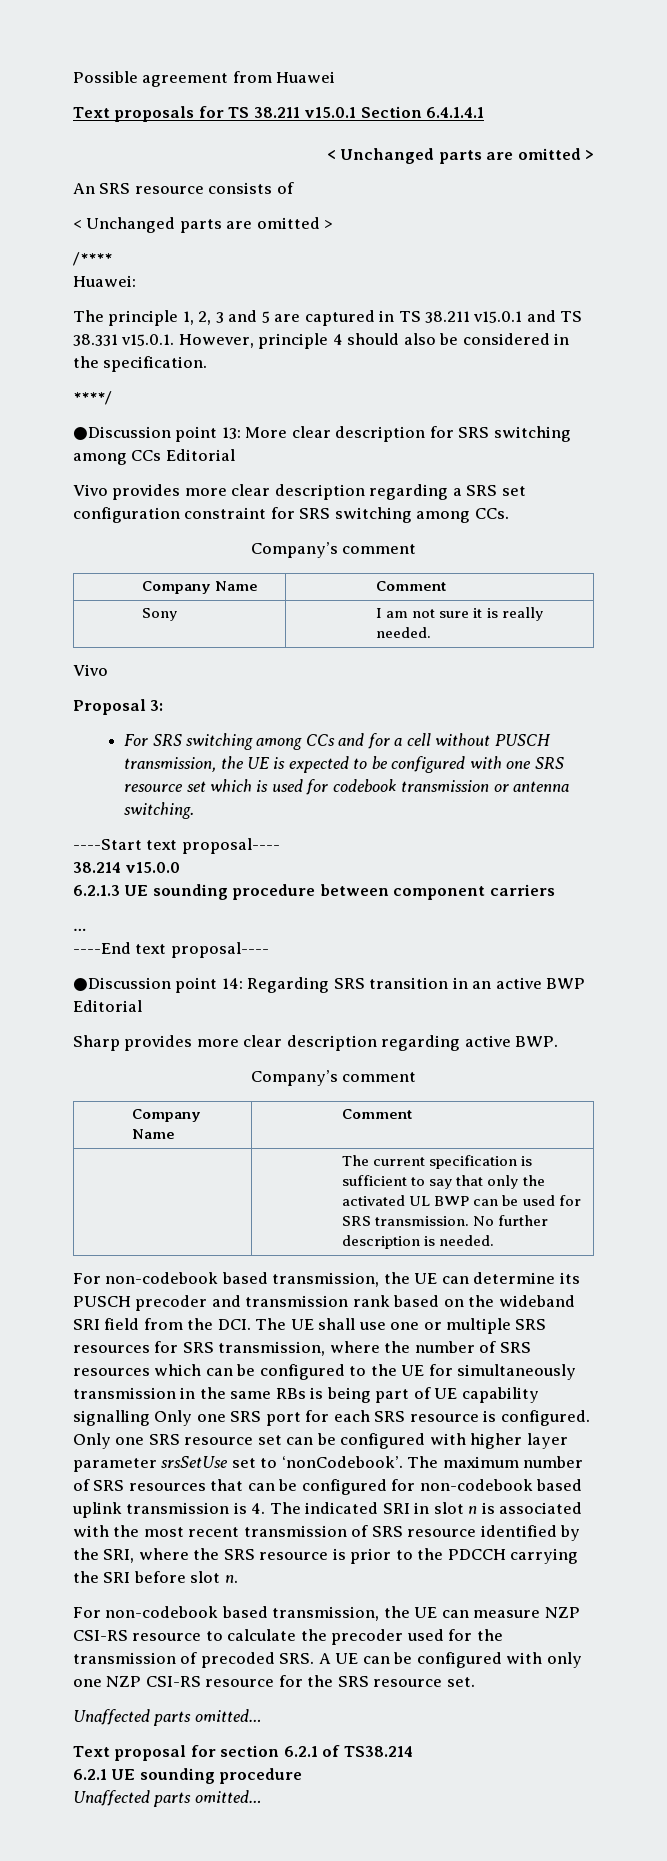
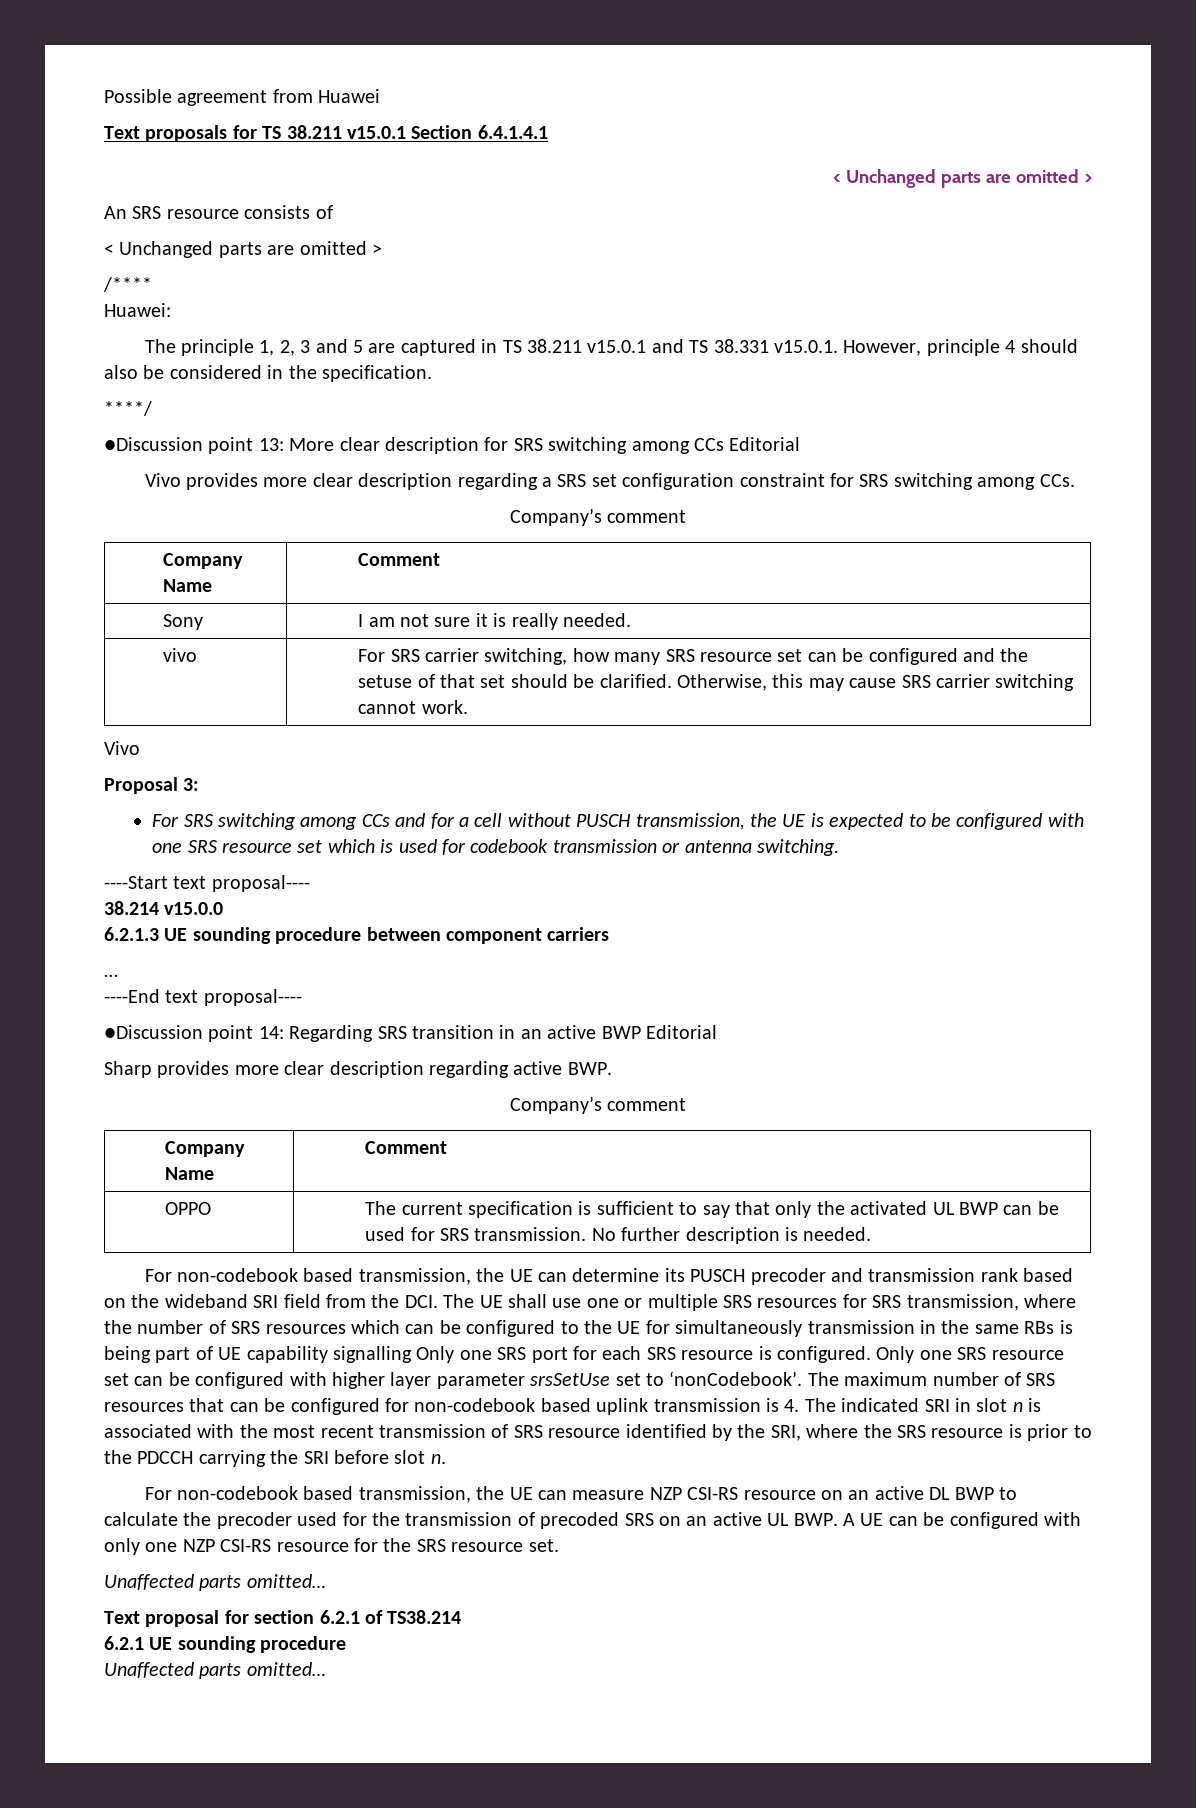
(432, 632) none -> [162,648,197,662] [358,648,1029,665] [358,674,1075,691] [358,700,468,714] // vivo | For SRS carrier switching, how many SRS resource set can be configured and the setuse of that set should be clarified. Otherwise, this may cause SRS carrier switching cannot work.
(413, 1114) none -> [164,1202,211,1215] OPPO
(202, 1637) none -> [820,1486,994,1500] on an active DL BWP
[279,1653,315,1664] SRS. -> [624,1512,838,1526] SRS on an active UL BWP.

